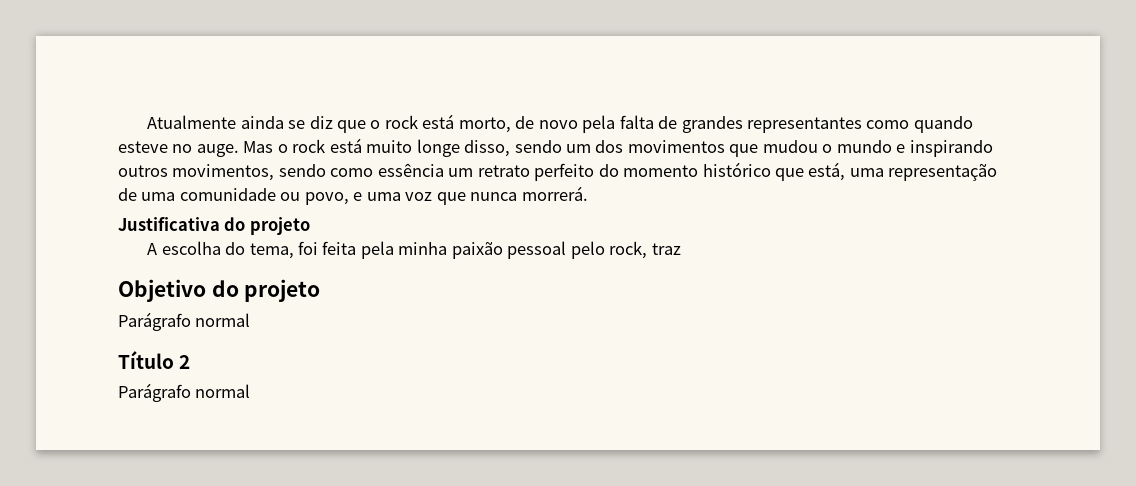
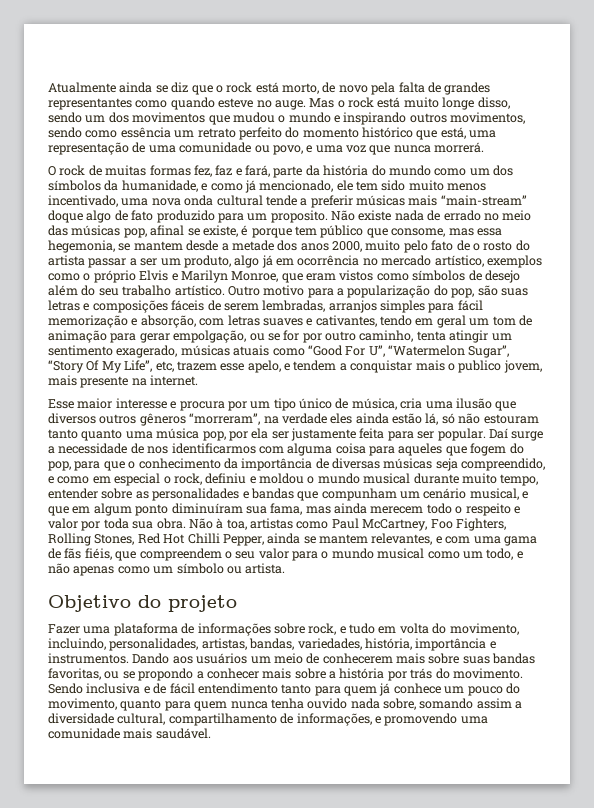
[118,217,310,235] [147,241,681,259] [118,279,321,302] [118,312,251,331] [118,351,191,369] [118,383,251,402] Justificativa do projeto // A escolha do tema, foi feita pela minha paixão pessoal pelo rock, traz // Objetivo do projeto // Parágrafo normal // Título 2 // Parágrafo normal -> [48,165,513,178] [48,180,487,193] [48,195,527,208] [48,210,532,223] [48,225,502,238] [48,240,530,253] [48,255,542,268] [48,270,520,283] [48,285,528,298] [48,300,483,313] [48,315,532,328] [48,330,512,343] [48,345,510,358] [48,360,542,373] [48,375,199,388] [48,398,517,411] [48,413,539,426] [48,428,544,441] [48,443,524,456] [48,458,546,471] [48,473,539,486] [48,488,529,501] [48,503,520,516] [48,518,506,531] [48,533,537,546] [48,548,523,561] [48,563,286,576] [48,595,237,612] [48,623,519,636] [48,638,496,651] [48,653,536,664] [48,668,523,681] [48,683,520,696] [48,698,523,711] [48,713,488,726] [48,728,211,739] O rock de muitas formas fez, faz e fará, parte da história do mundo como um dos símbolos da humanidade, e como já mencionado, ele tem sido muito menos incentivado, uma nova onda cultural tende a preferir músicas mais “main-stream” doque algo de fato produzido para um proposito. Não existe nada de errado no meio das músicas pop, afinal se existe, é porque tem público que consome, mas essa hegemonia, se mantem desde a metade dos anos 2000, muito pelo fato de o rosto do artista passar a ser um produto, algo já em ocorrência no mercado artístico, exemplos como o próprio Elvis e Marilyn Monroe, que eram vistos como símbolos de desejo além do seu trabalho artístico. Outro motivo para a popularização do pop, são suas letras e composições fáceis de serem lembradas, arranjos simples para fácil memorização e absorção, com letras suaves e cativantes, tendo em geral um tom de animação para gerar empolgação, ou se for por outro caminho, tenta atingir um sentimento exagerado, músicas atuais como “Good For U”, “Watermelon Sugar”, “Story Of My Life”, etc, trazem esse apelo, e tendem a conquistar mais o publico jovem, mais presente na internet. // Esse maior interesse e procura por um tipo único de música, cria uma ilusão que diversos outros gêneros “morreram”, na verdade eles ainda estão lá, só não estouram tanto quanto uma música pop, por ela ser justamente feita para ser popular. Daí surge a necessidade de nos identificarmos com alguma coisa para aqueles que fogem do pop, para que o conhecimento da importância de diversas músicas seja compreendido, e como em especial o rock, definiu e moldou o mundo musical durante muito tempo, entender sobre as personalidades e bandas que compunham um cenário musical, e que em algum ponto diminuíram sua fama, mas ainda merecem todo o respeito e valor por toda sua obra. Não à toa, artistas como Paul McCartney, Foo Fighters, Rolling Stones, Red Hot Chilli Pepper, ainda se mantem relevantes, e com uma gama de fãs fiéis, que compreendem o seu valor para o mundo musical como um todo, e não apenas como um símbolo ou artista. // Objetivo do projeto // Fazer uma plataforma de informações sobre rock, e tudo em volta do movimento, incluindo, personalidades, artistas, bandas, variedades, história, importância e instrumentos. Dando aos usuários um meio de conhecerem mais sobre suas bandas favoritas, ou se propondo a conhecer mais sobre a história por trás do movimento. Sendo inclusiva e de fácil entendimento tanto para quem já conhece um pouco do movimento, quanto para quem nunca tenha ouvido nada sobre, somando assim a diversidade cultural, compartilhamento de informações, e promovendo uma comunidade mais saudável.

